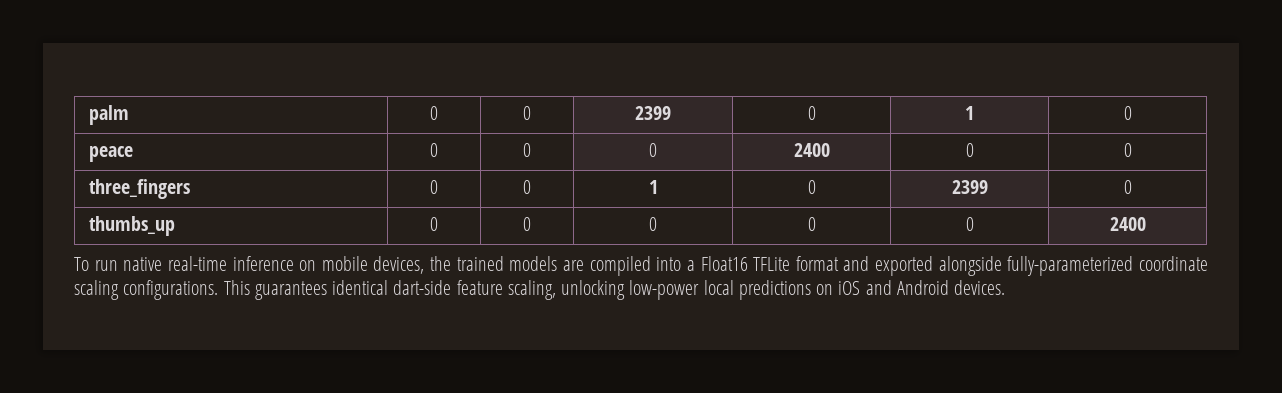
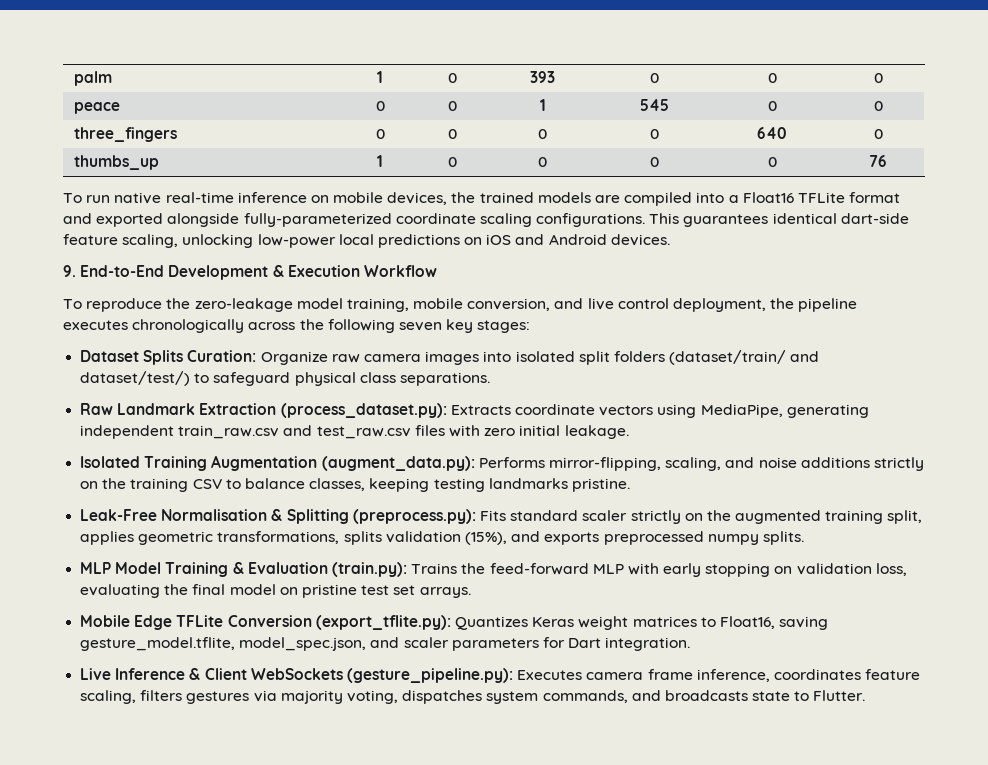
[430,106,438,120] [523,106,531,120] [635,106,671,120] [807,106,816,120] [965,106,974,120] | 0 | 0 | 2399 | 0 | 1 -> [377,71,383,83] [448,73,457,83] [530,71,555,83] [650,73,659,83] [767,73,777,83] | 1 | 0 | 393 | 0 | 0
[649,143,657,157] [793,143,830,157] 0 | 2400 -> [539,99,546,111] [640,99,669,111] 1 | 545
[648,180,658,194] [807,180,816,194] [951,180,988,194] 1 | 0 | 2399 -> [538,129,547,139] [650,129,659,139] [757,127,787,139] 0 | 0 | 640
[430,217,438,231] [523,217,531,231] [649,217,657,231] [807,217,816,231] [965,217,974,231] [1109,217,1146,231] | 0 | 0 | 0 | 0 | 0 | 2400 -> [377,155,383,167] [448,157,457,167] [538,157,547,167] [650,157,659,167] [767,157,777,167] [869,155,887,167] | 1 | 0 | 0 | 0 | 0 | 76
(1006, 287) none -> [63,265,437,280] [63,298,858,312] [63,319,531,333] [80,350,820,365] [80,371,490,386] [80,403,869,418] [80,425,629,439] [80,455,924,471] [80,478,630,492] [80,509,923,524] [80,531,804,545] [80,562,907,577] [80,584,471,598] [80,615,829,630] [80,637,691,651] [80,668,921,683] [80,690,866,704] // 9. End-to-End Development & Execution Workflow // To reproduce the zero-leakage model training, mobile conversion, and live control deployment, the pipeline executes chronologically across the following seven key stages: // Dataset Splits Curation: Organize raw camera images into isolated split folders (dataset/train/ and dataset/test/) to safeguard physical class separations. // Raw Landmark Extraction (process_dataset.py): Extracts coordinate vectors using MediaPipe, generating independent train_raw.csv and test_raw.csv files with zero initial leakage. // Isolated Training Augmentation (augment_data.py): Performs mirror-flipping, scaling, and noise additions strictly on the training CSV to balance classes, keeping testing landmarks pristine. // Leak-Free Normalisation & Splitting (preprocess.py): Fits standard scaler strictly on the augmented training split, applies geometric transformations, splits validation (15%), and exports preprocessed numpy splits. // MLP Model Training & Evaluation (train.py): Trains the feed-forward MLP with early stopping on validation loss, evaluating the final model on pristine test set arrays. // Mobile Edge TFLite Conversion (export_tflite.py): Quantizes Keras weight matrices to Float16, saving gesture_model.tflite, model_spec.json, and scaler parameters for Dart integration. // Live Inference & Client WebSockets (gesture_pipeline.py): Executes camera frame inference, coordinates feature scaling, filters gestures via majority voting, dispatches system commands, and broadcasts state to Flutter.

